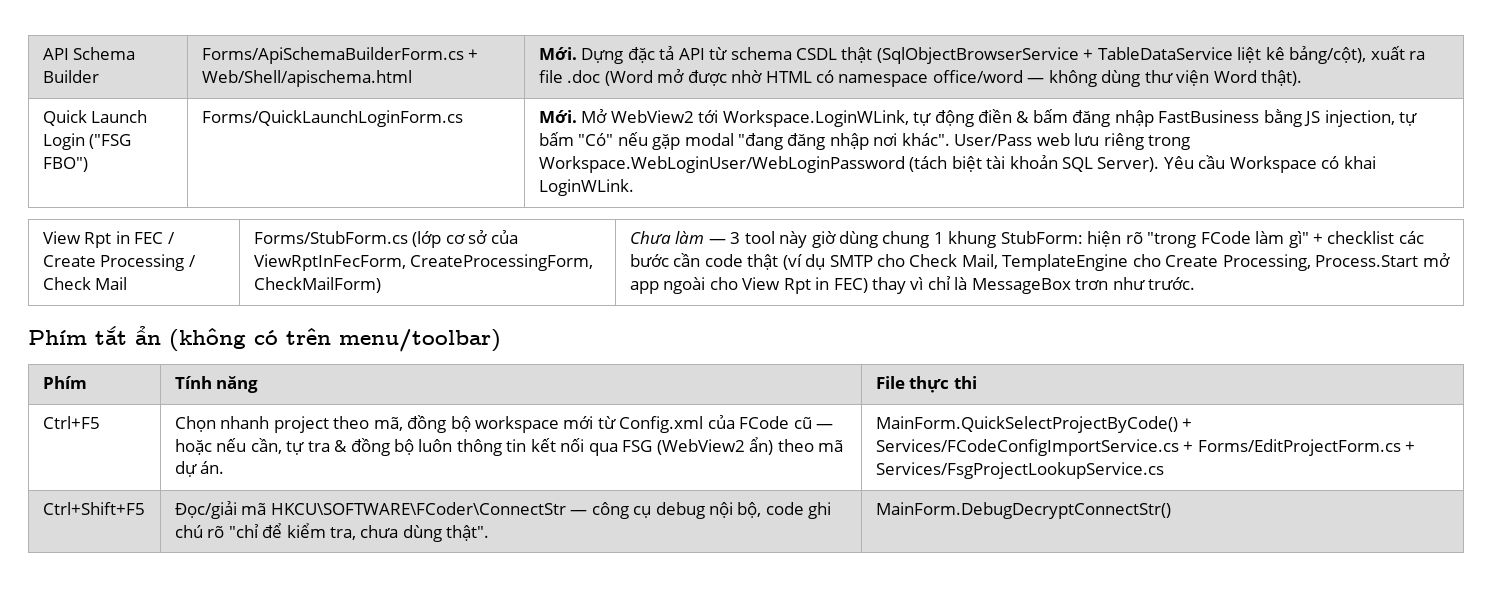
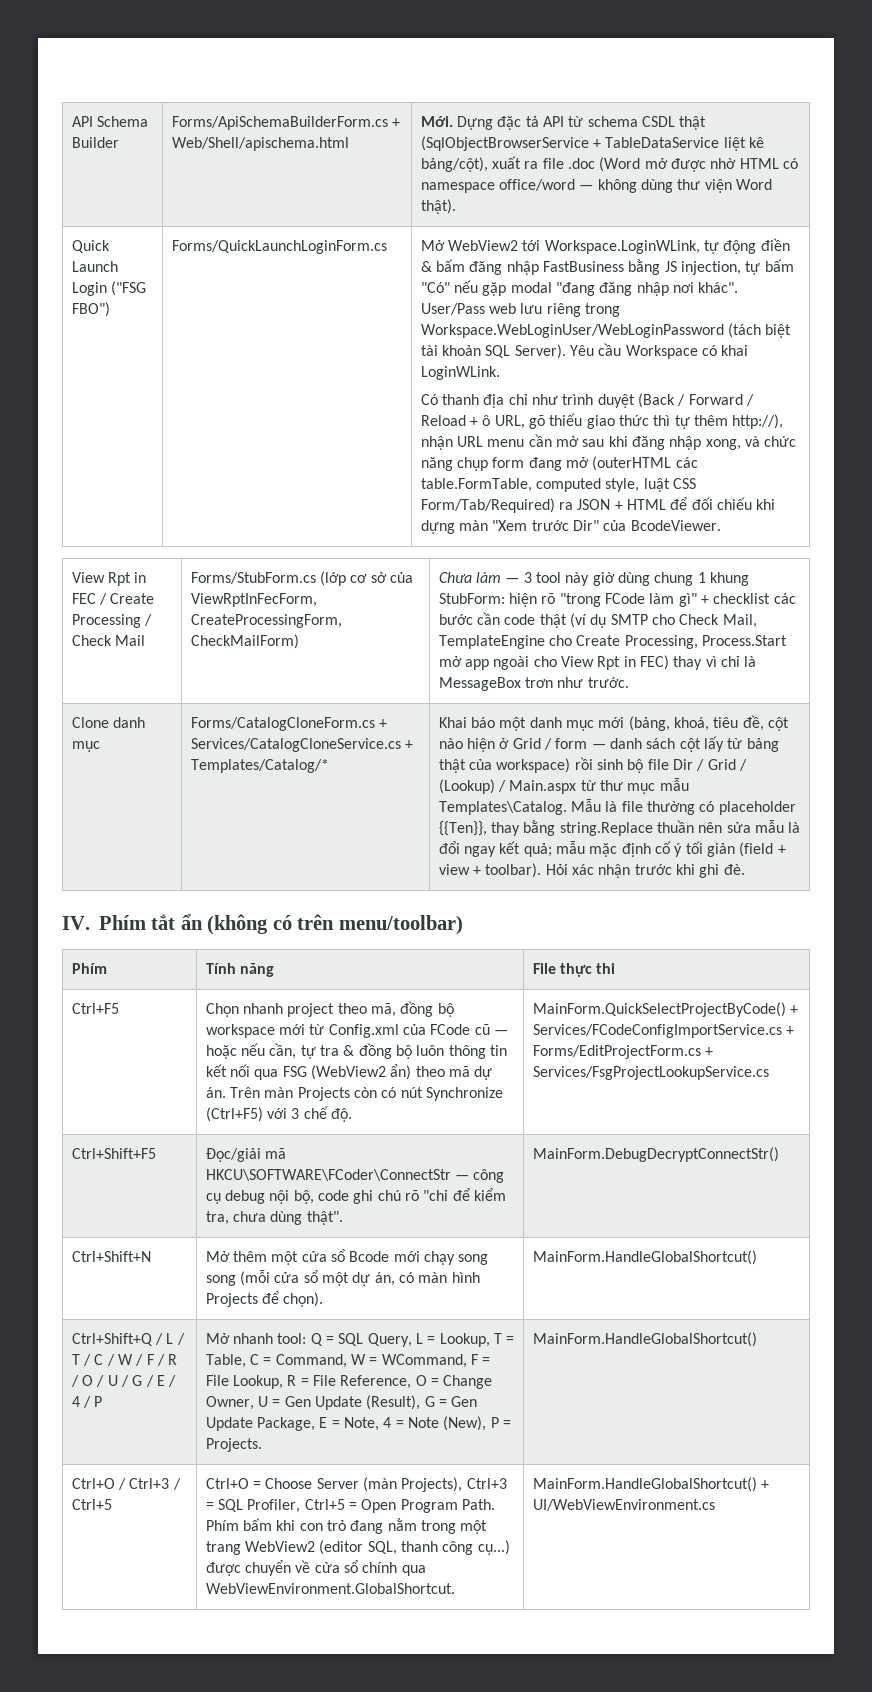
[538,110,577,123] Mới. -> (387, 247) none
(634, 187) none -> [420,393,754,408] [420,413,784,429] [420,434,797,450] [420,456,698,471] [420,478,696,492] [420,497,776,513] [420,520,721,534] // Có thanh địa chỉ như trình duyệt (Back / Forward / Reload + ô URL, gõ thiếu giao thức thì tự thêm http://), nhận URL menu cần mở sau khi đăng nhập xong, và chức năng chụp form đang mở (outerHTML các table.FormTable, computed style, luật CSS Form/Tab/Required) ra JSON + HTML để đối chiếu khi dựng màn "Xem trước Dir" của BcodeViewer.
(1196, 283) // -> [71,717,145,728] [71,741,100,752] [190,717,387,731] [190,738,413,752] [190,759,329,773] [438,715,789,731] [438,736,779,752] [438,757,747,773] [438,778,689,794] [438,799,796,815] [438,820,801,836] [438,841,786,857] [438,863,745,878] [62,916,90,930] // Clone danh mục | Forms/CatalogCloneForm.cs + Services/CatalogCloneService.cs + Templates/Catalog/* | Khai báo một danh mục mới (bảng, khoá, tiêu đề, cột nào hiện ở Grid / form — danh sách cột lấy từ bảng thật của workspace) rồi sinh bộ file Dir / Grid / (Lookup) / Main.aspx từ thư mục mẫu Templates\Catalog. Mẫu là file thường có placeholder {{Ten}}, thay bằng string.Replace thuần nên sửa mẫu là đổi ngay kết quả; mẫu mặc định cố ý tối giản (field + view + toolbar). Hỏi xác nhận trước khi ghi đè. // IV.
(225, 467) none -> [229,1087,503,1101] [205,1106,352,1122] Trên màn Projects còn có nút Synchronize (Ctrl+F5) với 3 chế độ.
(1171, 510) none -> [71,1251,151,1262] [205,1249,489,1265] [205,1270,480,1286] [205,1291,324,1307] [532,1250,757,1265] [71,1333,185,1346] [71,1354,178,1366] [70,1375,177,1387] [71,1396,103,1408] [205,1333,515,1347] [205,1354,491,1368] [205,1375,493,1389] [205,1395,478,1410] [205,1416,511,1431] [205,1438,262,1452] [532,1332,757,1347] [71,1478,181,1490] [71,1499,112,1510] [205,1477,507,1492] [205,1499,495,1513] [205,1518,488,1534] [205,1540,510,1555] [205,1560,426,1576] [205,1583,455,1594] [532,1477,769,1492] [532,1499,715,1511] // Ctrl+Shift+N | Mở thêm một cửa sổ Bcode mới chạy song song (mỗi cửa sổ một dự án, có màn hình Projects để chọn). | MainForm.HandleGlobalShortcut() // Ctrl+Shift+Q / L / T / C / W / F / R / O / U / G / E / 4 / P | Mở nhanh tool: Q = SQL Query, L = Lookup, T = Table, C = Command, W = WCommand, F = File Lookup, R = File Reference, O = Change Owner, U = Gen Update (Result), G = Gen Update Package, E = Note, 4 = Note (New), P = Projects. | MainForm.HandleGlobalShortcut() // Ctrl+O / Ctrl+3 / Ctrl+5 | Ctrl+O = Choose Server (màn Projects), Ctrl+3 = SQL Profiler, Ctrl+5 = Open Program Path. Phím bấm khi con trỏ đang nằm trong một trang WebView2 (editor SQL, thanh công cụ...) được chuyển về cửa sổ chính qua WebViewEnvironment.GlobalShortcut. | MainForm.HandleGlobalShortcut() + UI/WebViewEnvironment.cs

